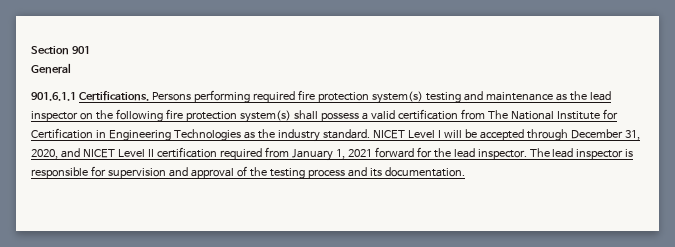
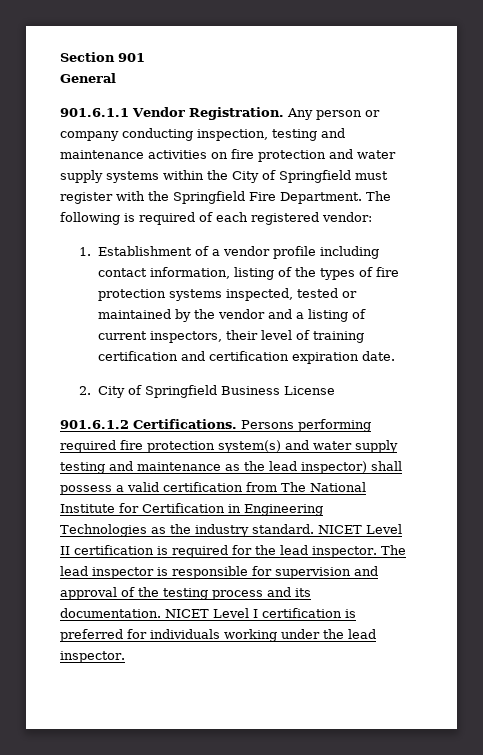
(76, 96) none -> [132,107,380,120] [60,128,345,141] [60,149,396,162] [60,170,388,183] [60,191,391,204] [60,212,372,225] [79,246,380,259] [98,267,400,280] [98,288,358,301] [98,309,367,322] [98,330,365,343] [98,351,396,364] [79,385,336,398] [60,420,129,429] Vendor Registration. Any person or company conducting inspection, testing and maintenance activities on fire protection and water supply systems within the City of Springfield must register with the Springfield Fire Department. The following is required of each registered vendor: // 1. Establishment of a vendor profile including contact information, listing of the types of fire protection systems inspected, tested or maintained by the vendor and a listing of current inspectors, their level of training certification and certification expiration date. // 2. City of Springfield Business License // 901.6.1.2
(423, 97) none -> [285,440,398,453] and water supply
[31,109,291,123] inspector on the following fire protection system(s) -> [301,461,367,474] inspector)
[437,129,640,141] [31,147,414,161] I will be accepted through December 31, 2020, and NICET Level II certification required from January 1, 2021 forward -> [60,545,228,558] II certification is required
(465, 172) none -> [165,608,356,618] [60,629,376,642] [60,651,125,663] NICET Level I certification is preferred for individuals working under the lead inspector.

